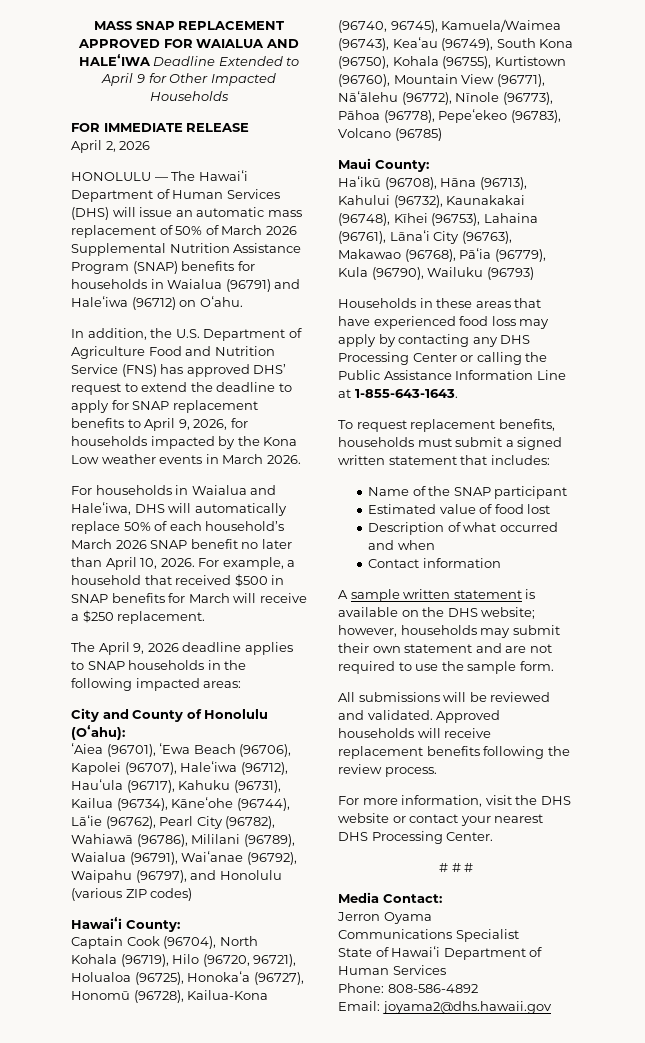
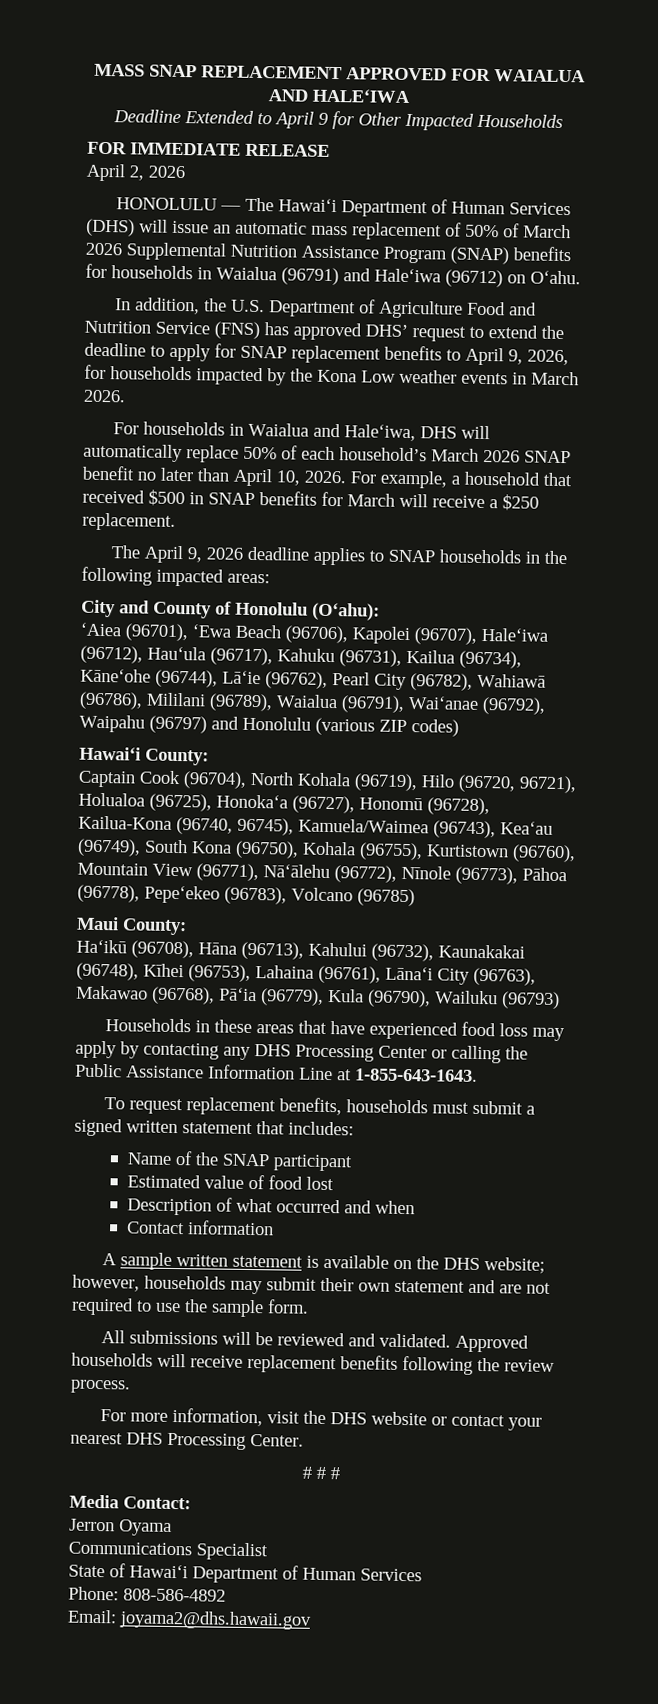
(151, 60) none -> (410, 95) //
[135,870,187,883] (96797), -> [149,715,207,734] (96797)

